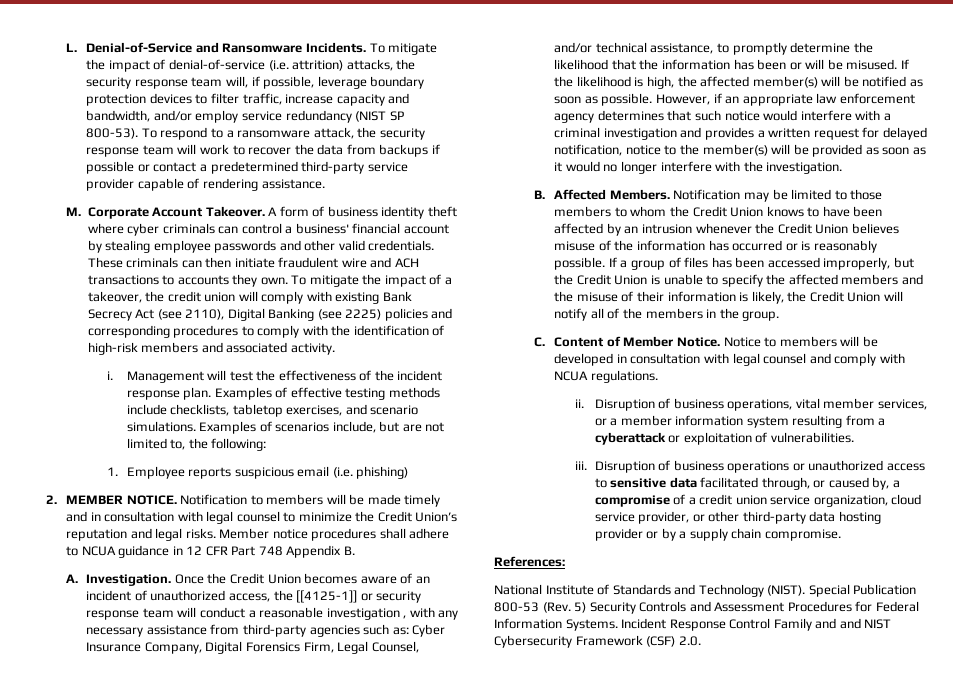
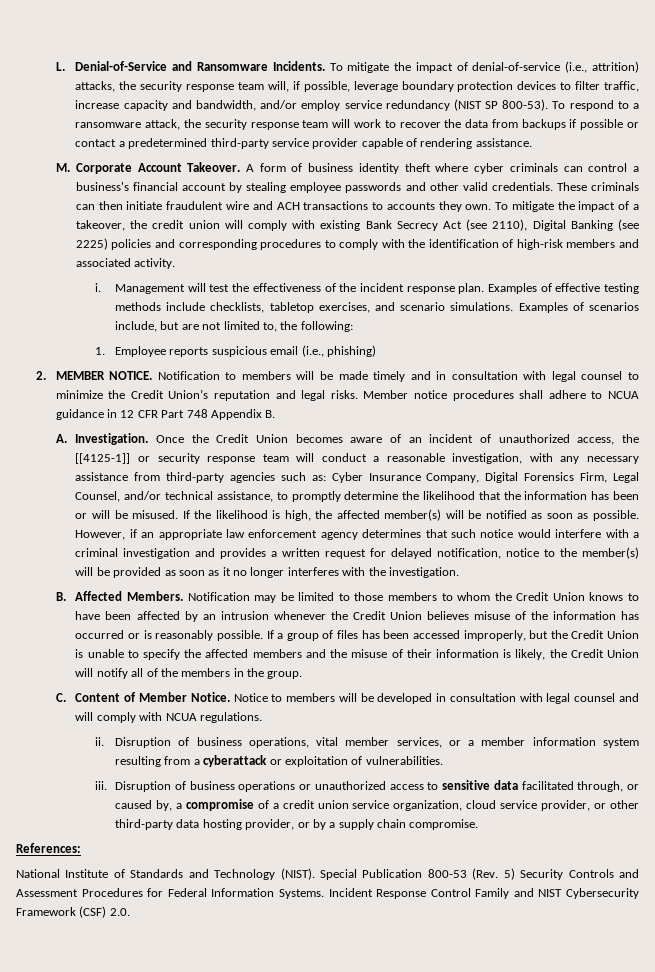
[268,60,289,71] (i.e. -> [565,61,588,73] (i.e.,
[295,223,349,234] business' -> [75,182,129,191] business's
[332,467,353,478] (i.e. -> [301,345,324,357] (i.e.,
[326,608,407,620] investigation , -> [452,453,523,464] investigation,
[565,161,600,172] would -> (231, 571) none
[660,161,712,172] interfere -> [287,567,339,576] interferes
(831, 358) none -> [75,712,94,721] will
[594,528,643,541] provider -> [245,819,295,830] provider,
[839,618,861,629] and -> (534, 892) none

